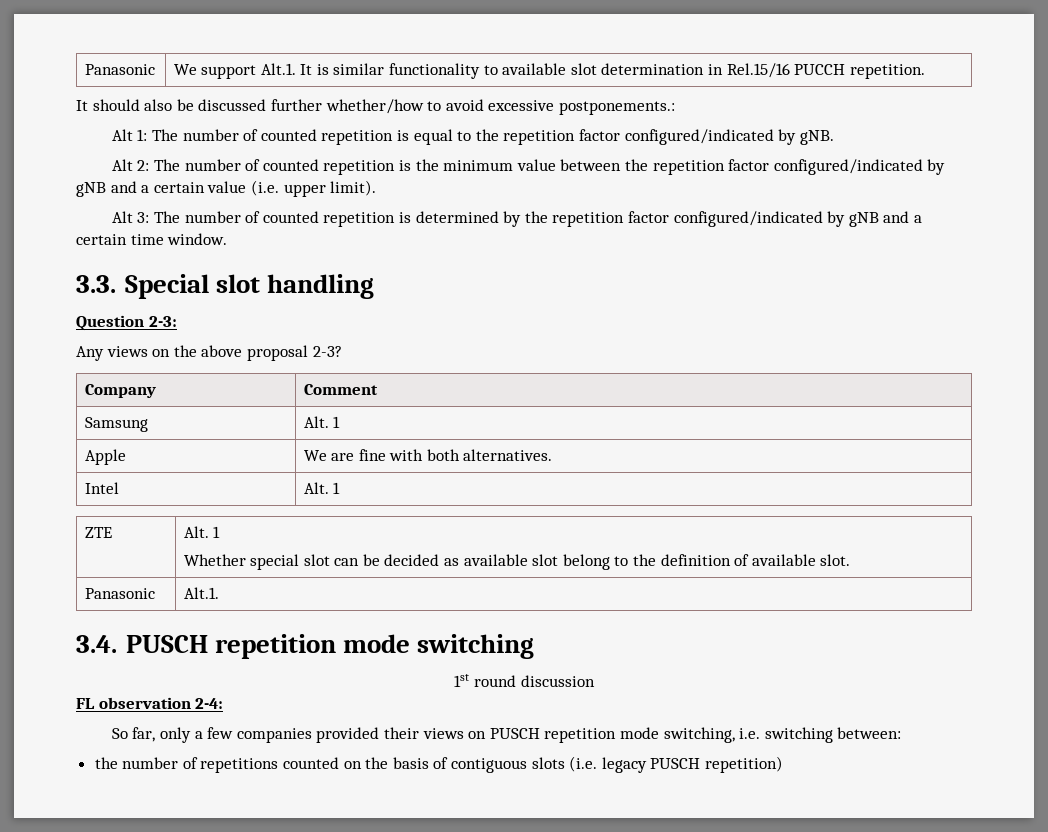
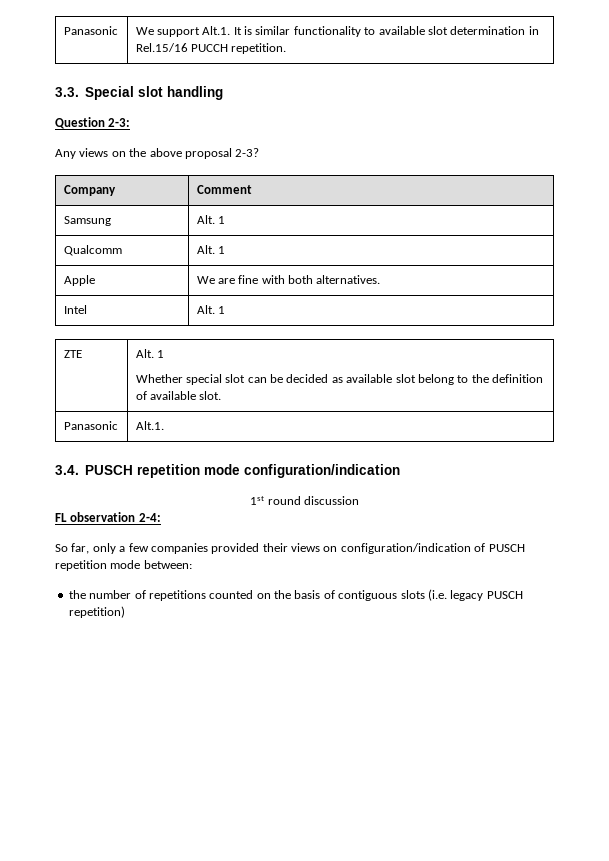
[76,99,675,115] [111,129,834,145] [111,159,946,175] [76,180,377,197] [111,211,922,227] [76,233,228,245] // It should also be discussed further whether/how to avoid excessive postponements.: // Alt 1: The number of counted repetition is equal to the repetition factor configured/indicated by gNB. // Alt 2: The number of counted repetition is the minimum value between the repetition factor configured/indicated by gNB and a certain value (i.e. upper limit). // Alt 3: The number of counted repetition is determined by the repetition factor configured/indicated by gNB and a certain time window. -> (287, 48) none
(341, 422) none -> [63,245,122,256] [196,245,225,254] // Qualcomm | Alt. 1
[416,634,534,659] switching -> [244,464,401,478] configuration/indication
[489,727,833,743] PUSCH repetition mode switching, i.e. switching -> [340,543,525,554] [55,560,141,571] configuration/indication of PUSCH repetition mode

